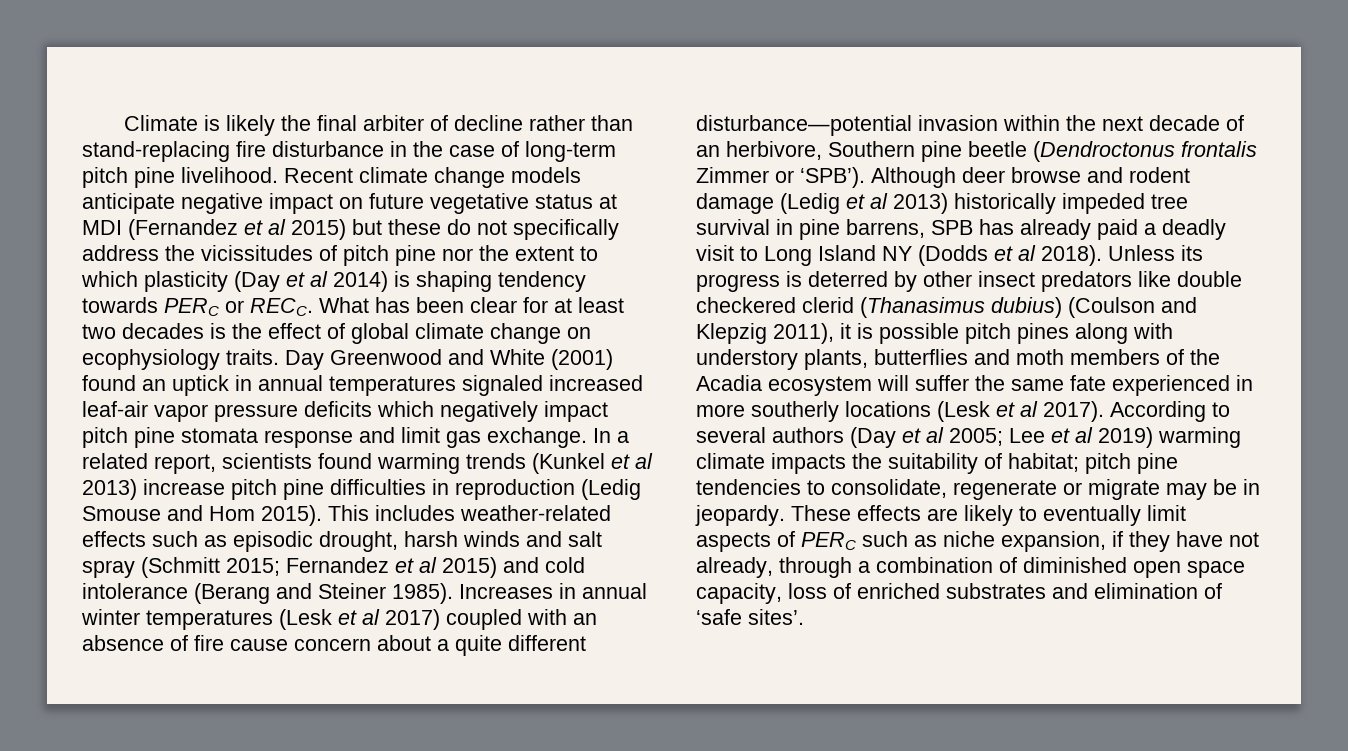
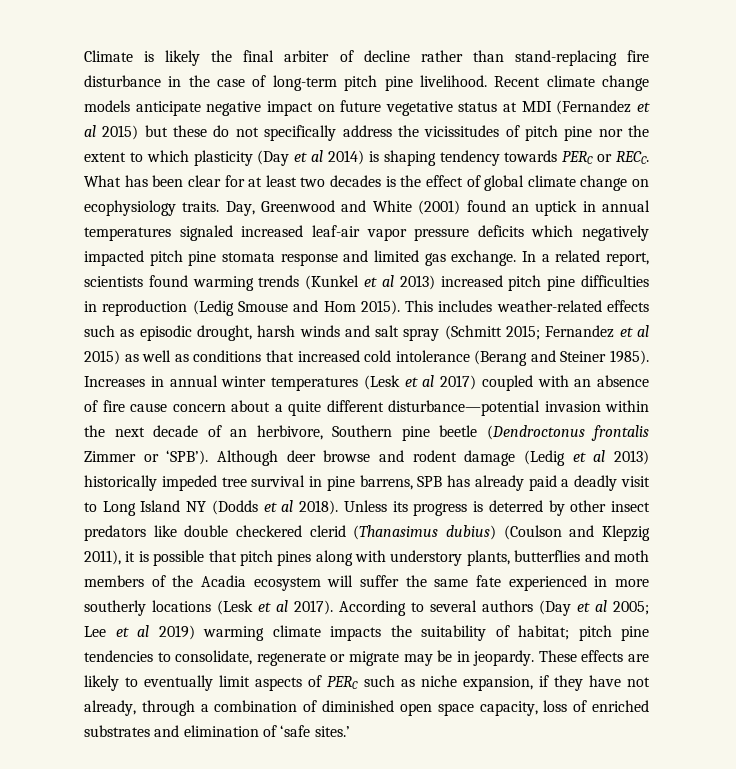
[285,350,324,370] Day -> [225,201,255,216] Day,
[544,401,608,422] impact -> [84,250,144,266] impacted
[401,427,440,443] limit -> [374,250,419,262] limited
[143,479,225,495] increase -> [440,275,503,287] increased
[503,557,539,573] and -> [124,350,360,362] as well as conditions that increased
(959, 333) none -> [208,550,237,562] that
[748,609,804,625] sites’. -> [314,726,350,737] sites.’

